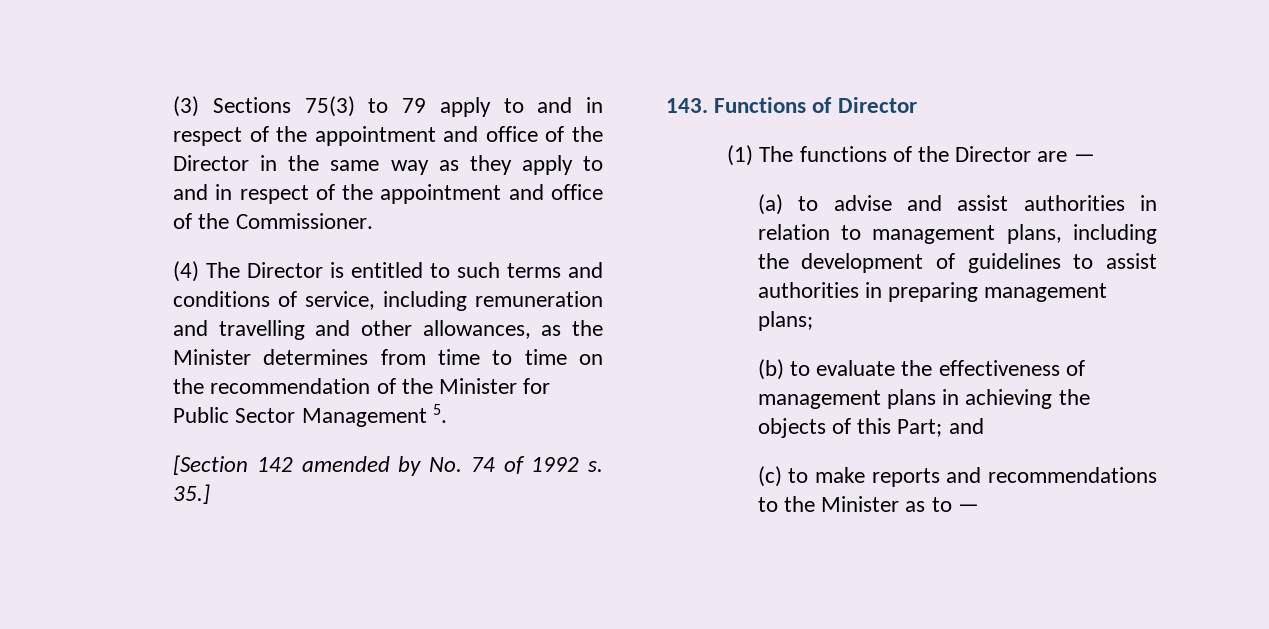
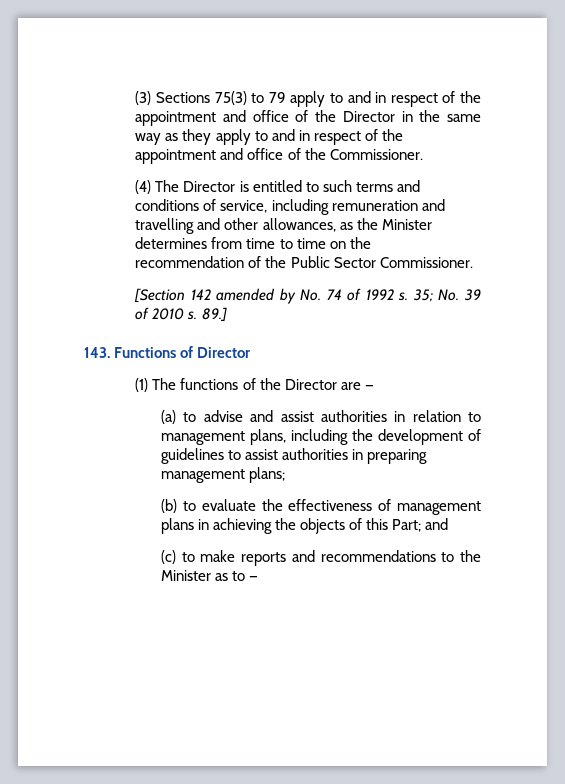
[439,378,551,394] [173,404,447,427] Minister for Public Sector Management 5. -> [290,256,473,268] Public Sector Commissioner.
[173,484,211,504] 35.] -> [412,289,481,302] [135,307,227,322] 35; No. 39 of 2010 s. 89.]

